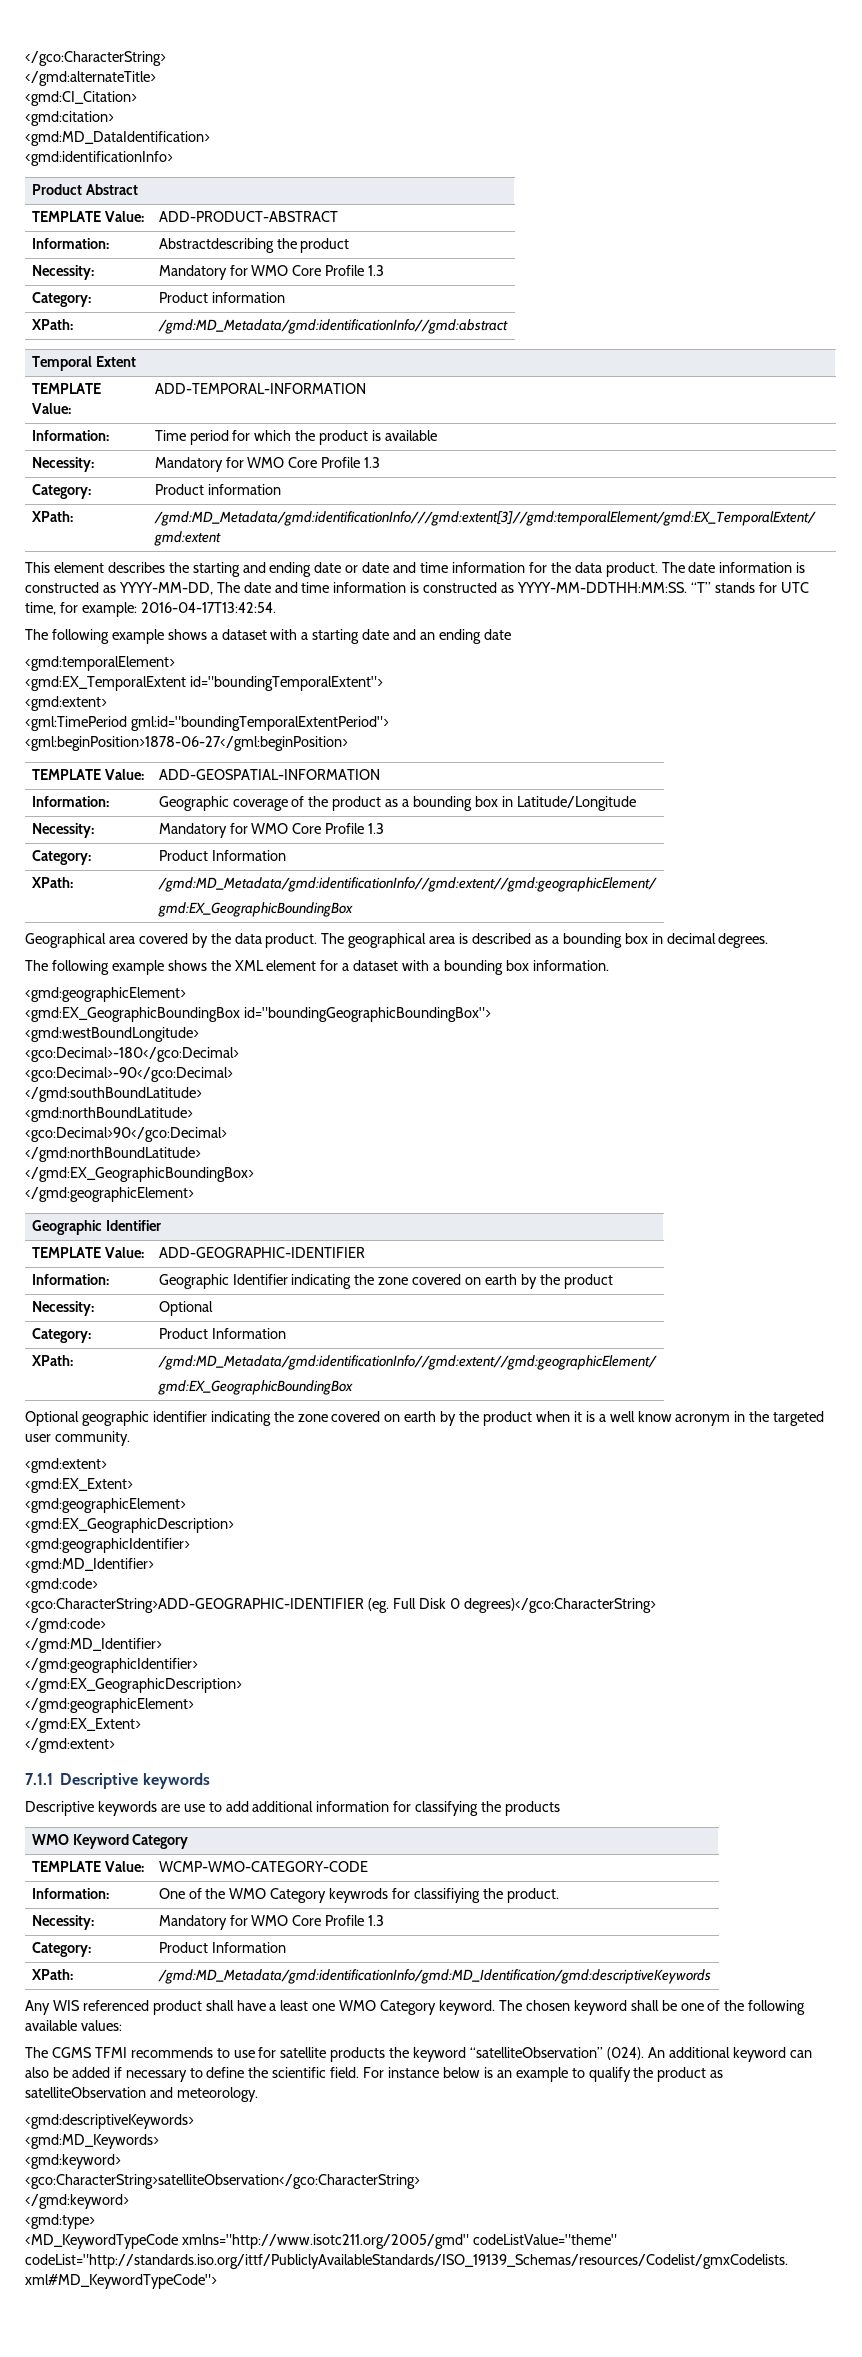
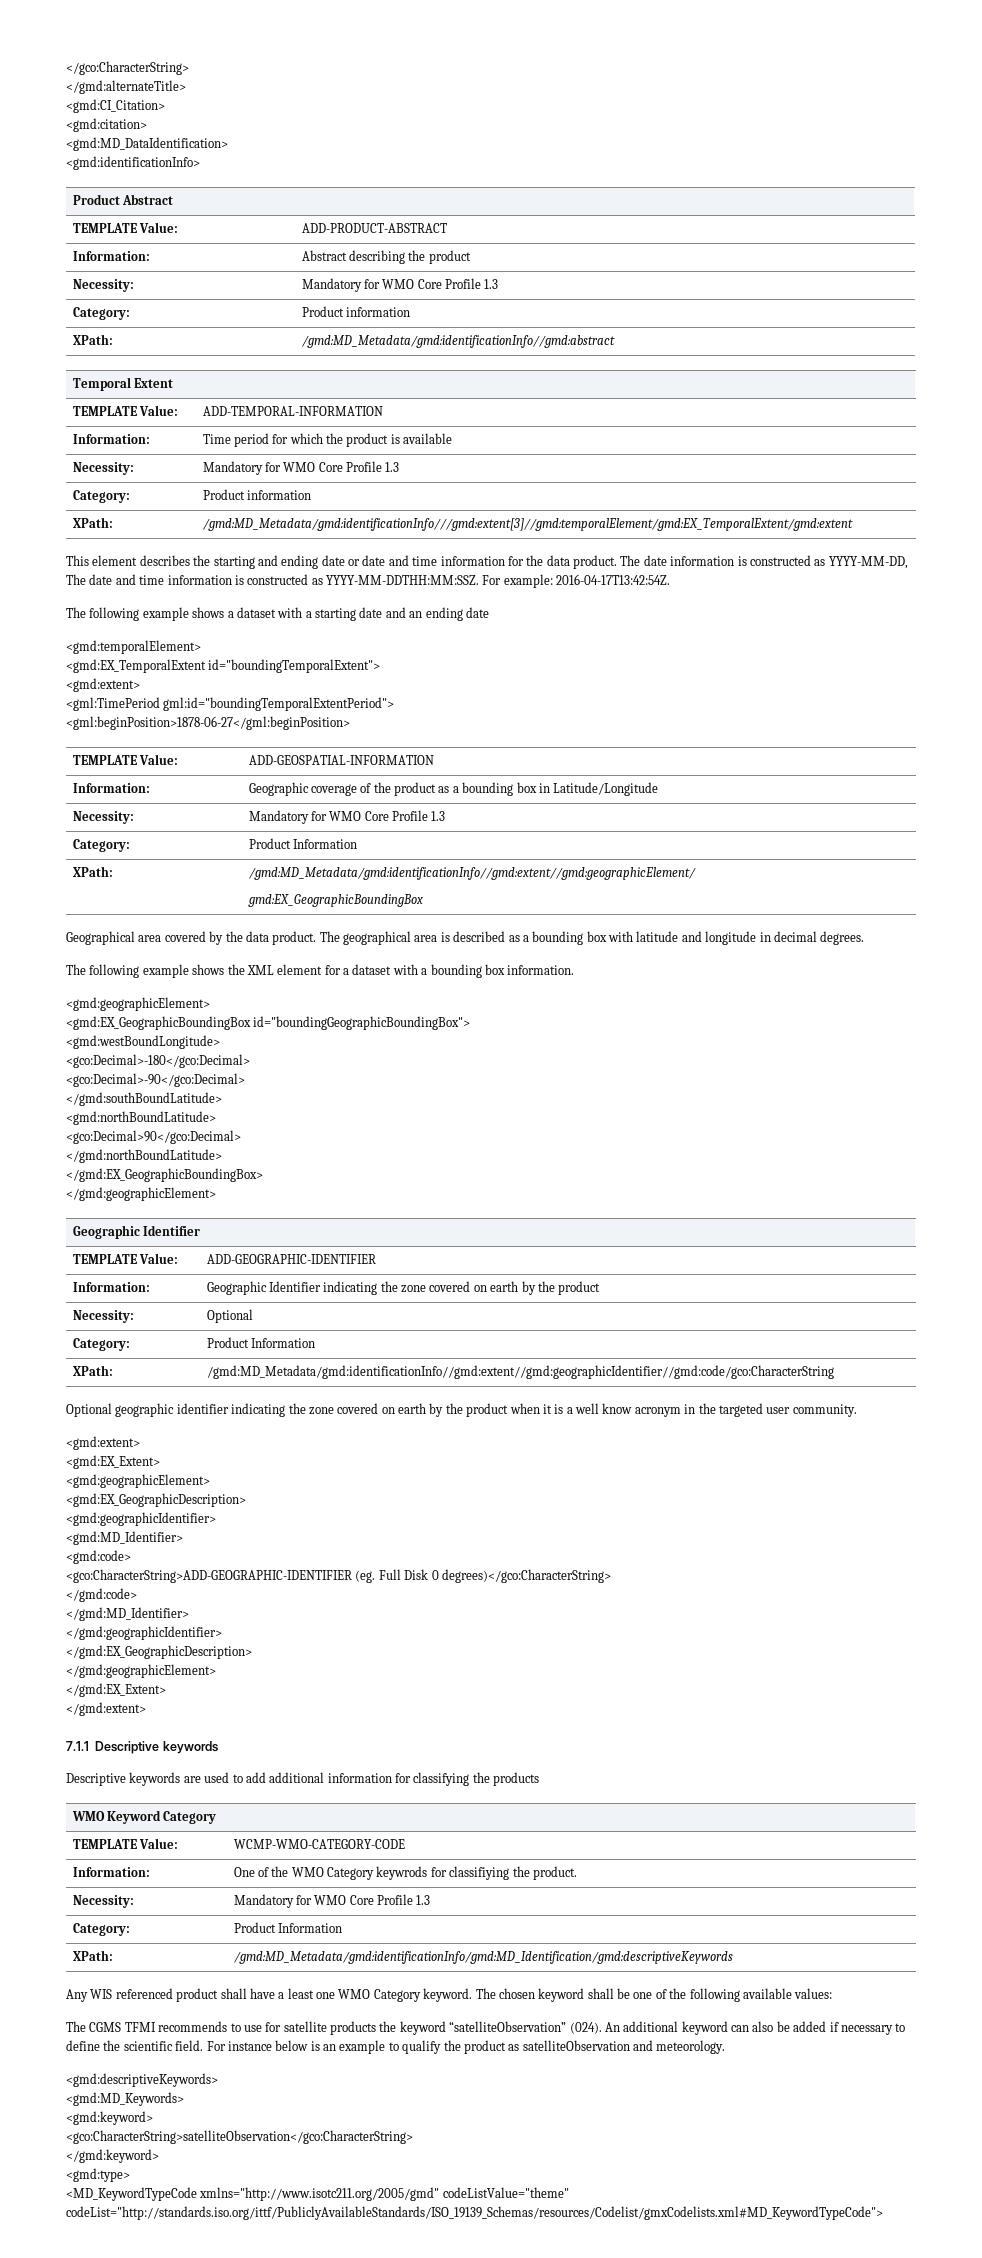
[158,238,274,253] Abstractdescribing -> [301,250,405,264] Abstract describing
[517,582,809,593] [25,602,276,617] YYYY-MM-DDTHH:MM:SS. “T” stands for UTC time, for example: 2016-04-17T13:42:54. -> [326,574,671,588] YYYY-MM-DDTHH:MM:SSZ. For example: 2016-04-17T13:42:54Z.
(648, 938) none -> [608,931,757,945] with latitude and longitude
[157,1355,657,1370] [157,1380,353,1395] /gmd:MD_Metadata/gmd:identificationInfo//gmd:extent//gmd:geographicElement/ // gmd:EX_GeographicBoundingBox -> [206,1365,834,1379] /gmd:MD_Metadata/gmd:identificationInfo//gmd:extent//gmd:geographicIdentifier//gmd:code/gco:CharacterString
[183,1804,205,1812] use -> [204,1772,230,1783] used

